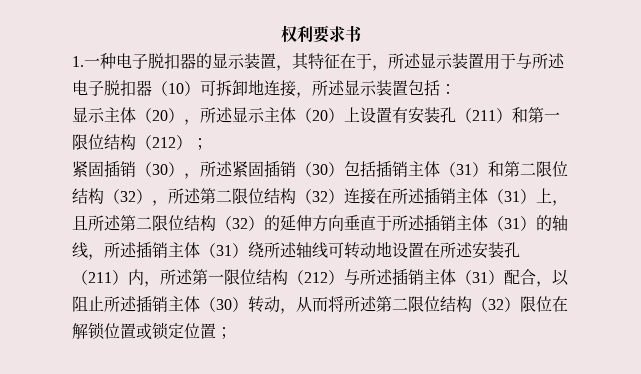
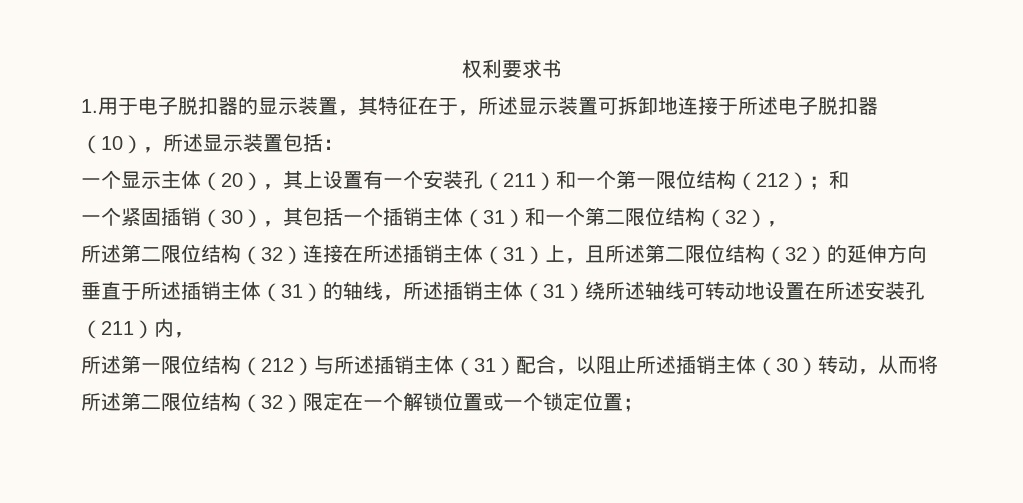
[84,53,116,69] 一种 -> [98,97,138,115] 用于
[484,53,532,70] 用于与 -> [598,96,738,115] 可拆卸地连接于
[200,79,296,97] 可拆卸地连接 -> (143, 144) none
(456, 89) none -> [81,170,121,189] 一个
[200,107,344,123] 所述显示主体（20） -> [283,170,303,189] 其
(408, 115) none -> [383,170,423,189] 一个
(528, 115) none -> [576,170,616,189] 一个
(208, 144) // -> [829,170,849,189] [81,207,121,226] 和 // 一个
[200,160,376,177] 所述紧固插销（30）包括 -> [283,207,383,226] 其包括一个
(504, 169) none -> [545,207,585,226] 一个
(168, 203) none -> (787, 224) //
(160, 284) none -> (194, 335) //
[536,296,568,312] 位在 -> [323,392,403,411] 定在一个
(152, 331) none -> [503,392,543,411] 一个

